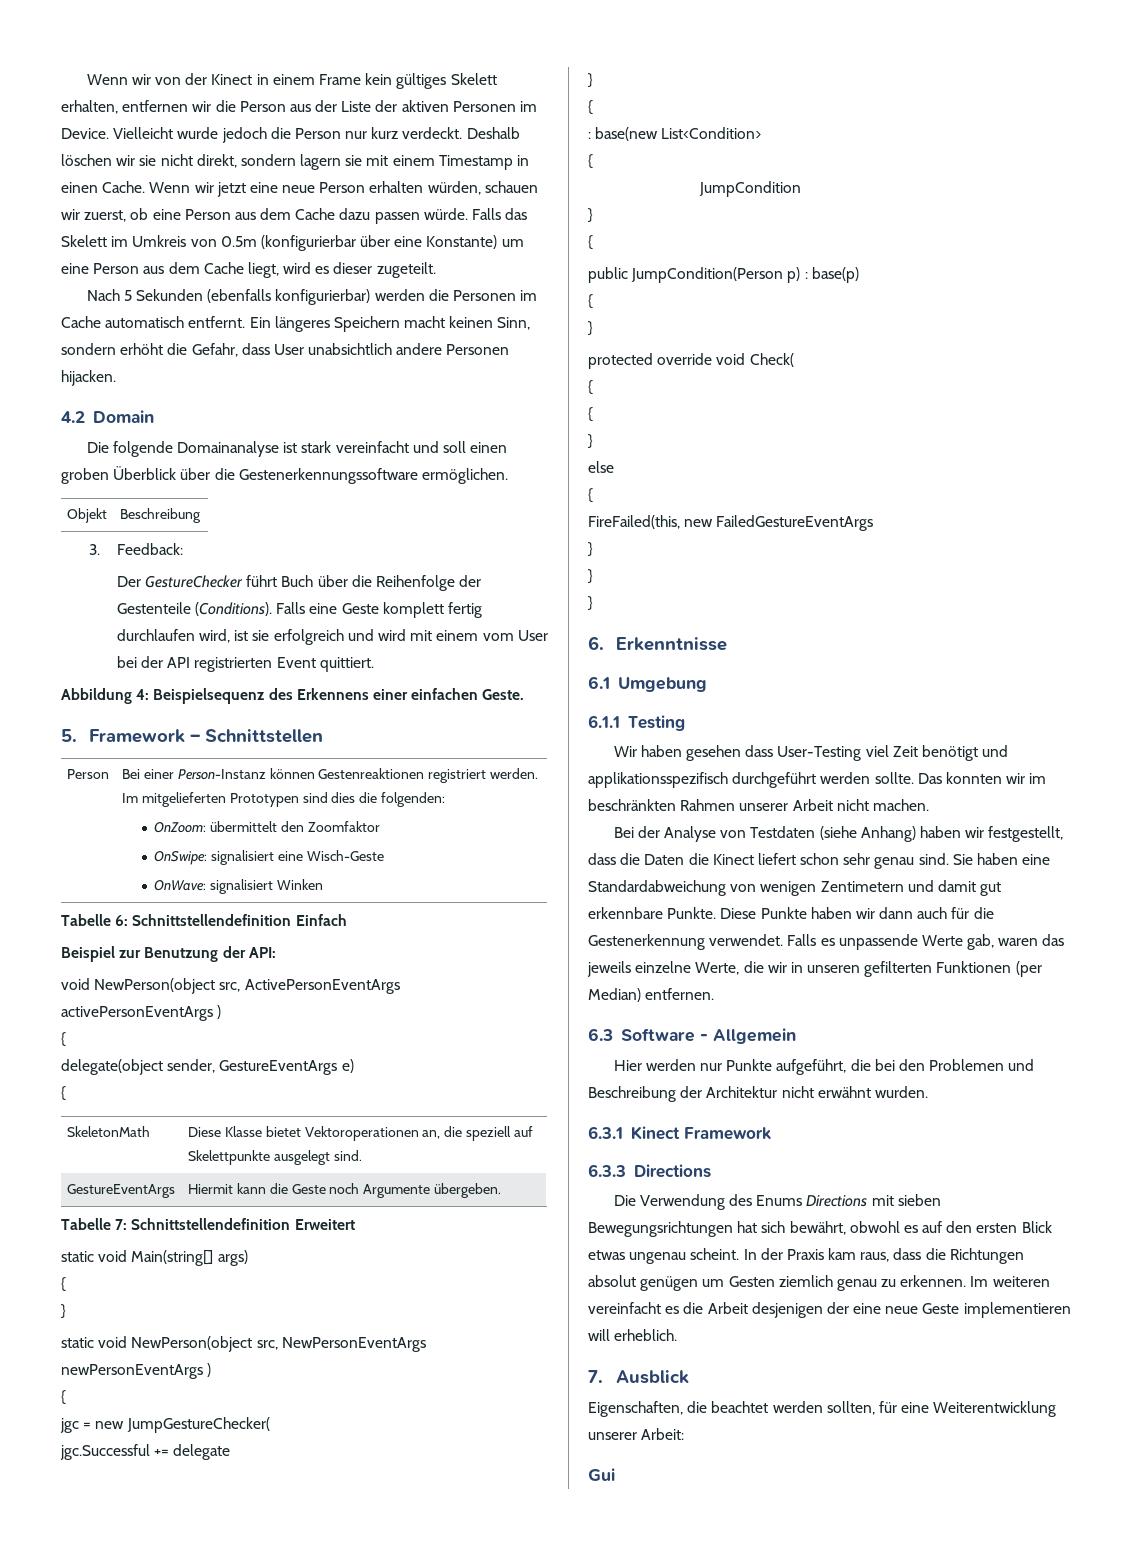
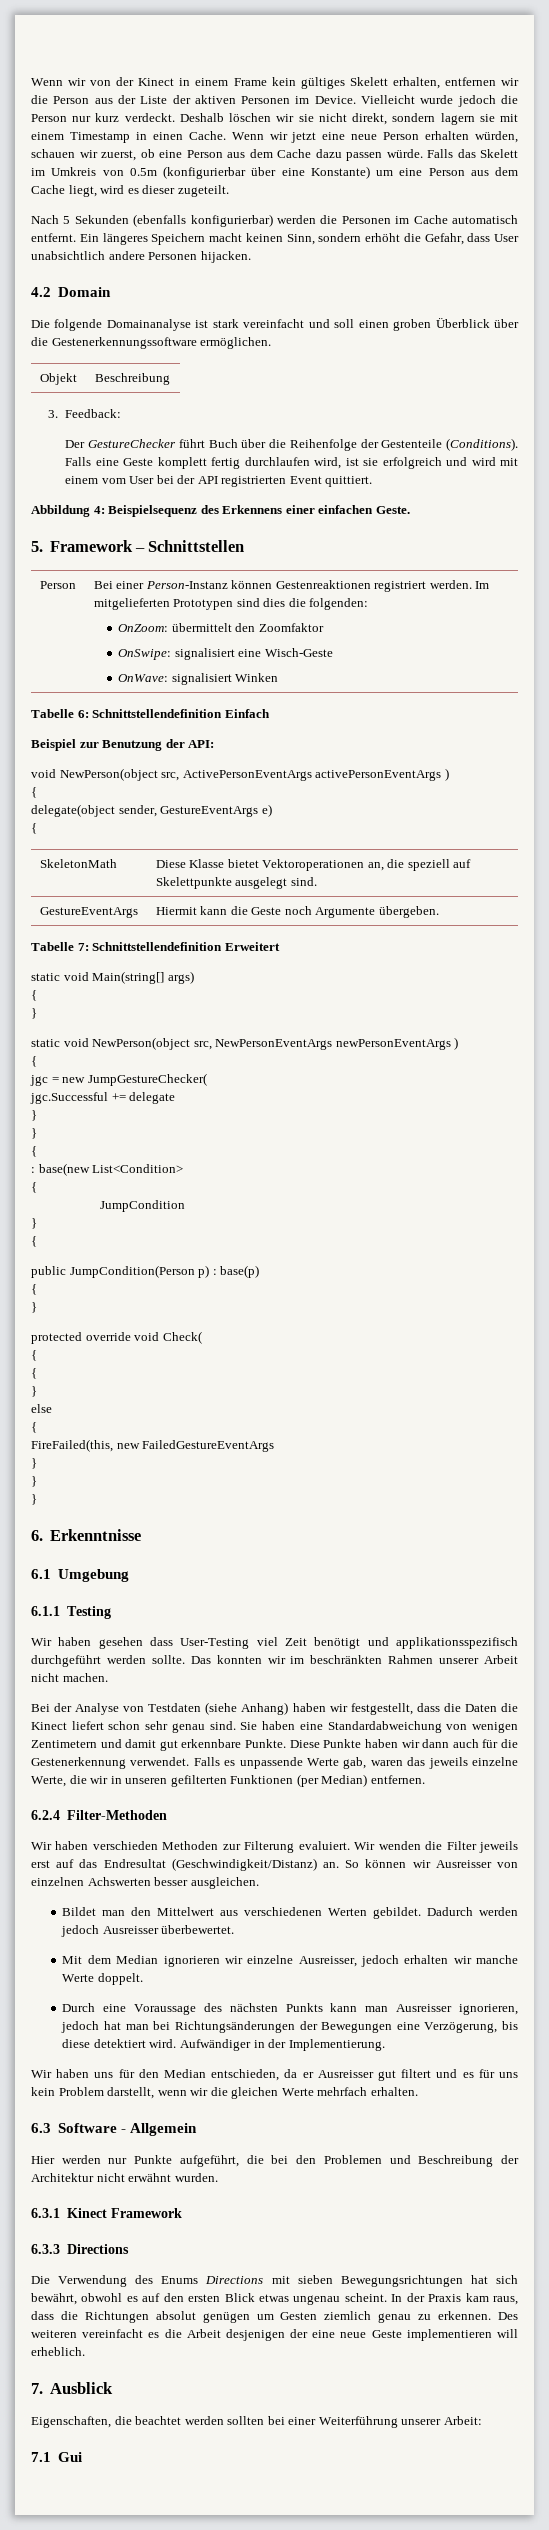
(593, 80) none -> [31,1128,37,1139] // }
(715, 994) none -> [31,1810,167,1820] [31,1841,518,1853] [31,1858,518,1871] [31,1877,259,1889] [62,1907,518,1919] [61,1925,235,1937] [62,1955,519,1967] [62,1973,143,1985] [62,2003,518,2015] [61,2021,518,2033] [62,2039,385,2051] [31,2069,518,2081] [31,2087,418,2099] // 6.2.4 Filter-Methoden // Wir haben verschieden Methoden zur Filterung evaluiert. Wir wenden die Filter jeweils erst auf das Endresultat (Geschwindigkeit/Distanz) an. So können wir Ausreisser von einzelnen Achswerten besser ausgleichen. // Bildet man den Mittelwert aus verschiedenen Werten gebildet. Dadurch werden jedoch Ausreisser überbewertet. // Mit dem Median ignorieren wir einzelne Ausreisser, jedoch erhalten wir manche Werte doppelt. // Durch eine Voraussage des nächsten Punkts kann man Ausreisser ignorieren, jedoch hat man bei Richtungsänderungen der Bewegungen eine Verzögerung, bis diese detektiert wird. Aufwändiger in der Implementierung. // Wir haben uns für den Median entschieden, da er Ausreisser gut filtert und es für uns kein Problem darstellt, wenn wir die gleichen Werte mehrfach erhalten.
[970,1276,989,1287] Im -> [498,2312,519,2320] Des
[826,1401,1057,1417] sollten, für eine Weiterentwicklung -> [227,2416,398,2428] sollten bei einer Weiterführung
(685, 1434) none -> [31,2452,51,2462] 7.1

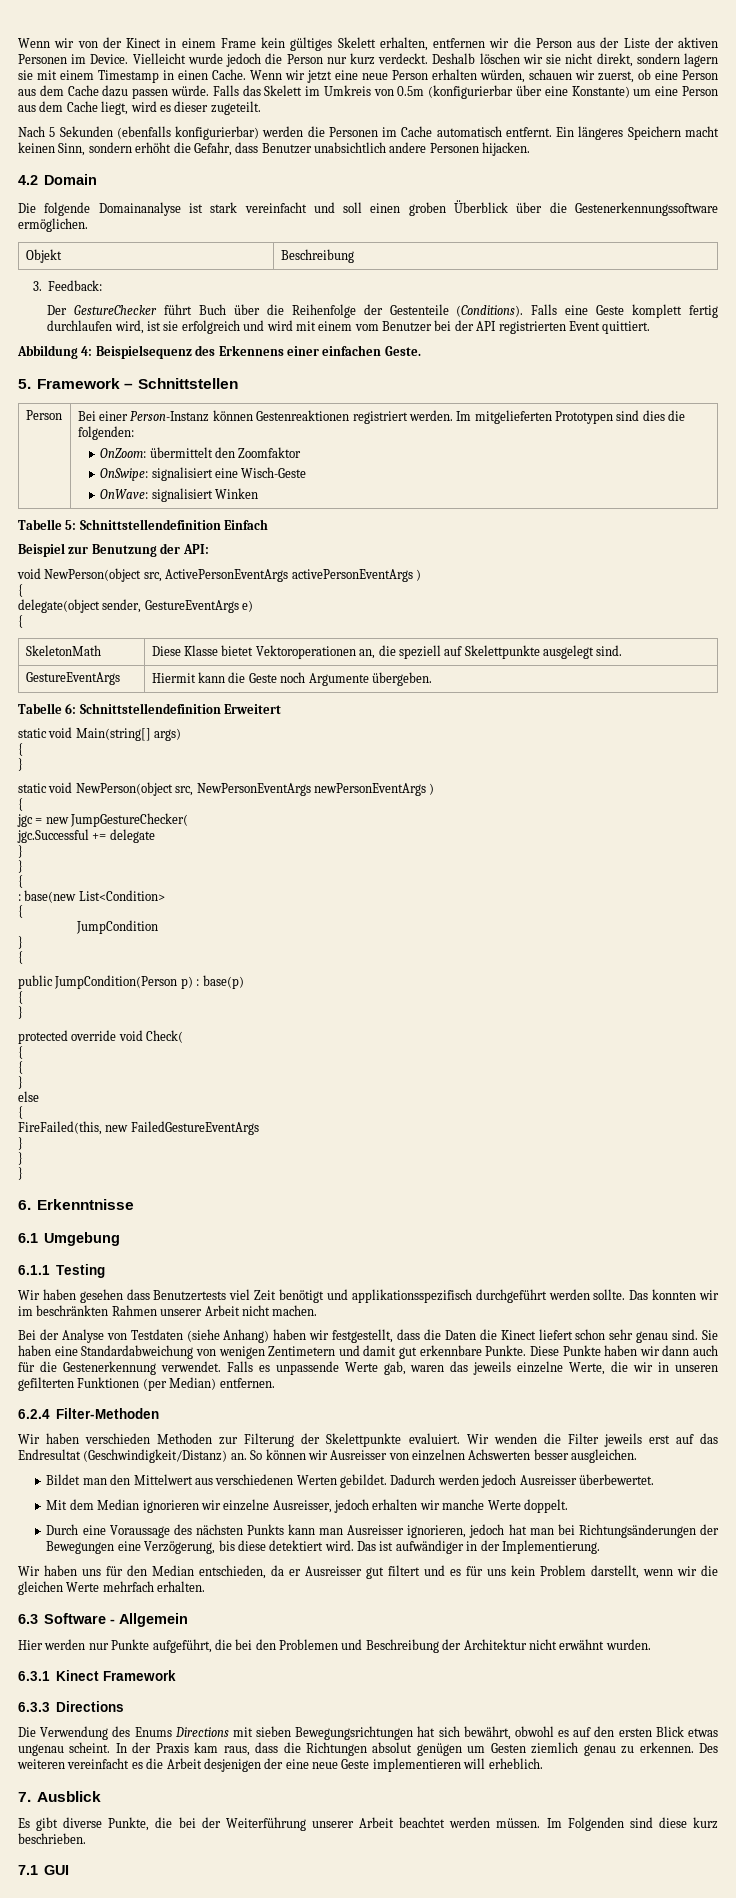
[494,234,519,242] User -> [261,143,312,154] Benutzer
[129,476,155,484] User -> [382,321,433,332] Benutzer
[77,710,89,718] 6: -> [65,520,77,530] 5:
[77,943,89,951] 7: -> [65,703,77,714] 6:
[180,1638,250,1649] User-Testing -> [153,1290,227,1301] Benutzertests
(295, 1847) none -> [301,1433,402,1447] der Skelettpunkte
[180,2039,252,2051] Aufwändiger -> [357,1540,464,1554] Das ist aufwändiger
[31,2416,482,2428] Eigenschaften, die beachtet werden sollten bei einer Weiterführung unserer Arbeit: -> [18,1817,719,1831] [18,1833,86,1844] Es gibt diverse Punkte, die bei der Weiterführung unserer Arbeit beachtet werden müssen. Im Folgenden sind diese kurz beschrieben.
[57,2452,82,2462] Gui -> [44,1865,70,1875] GUI

